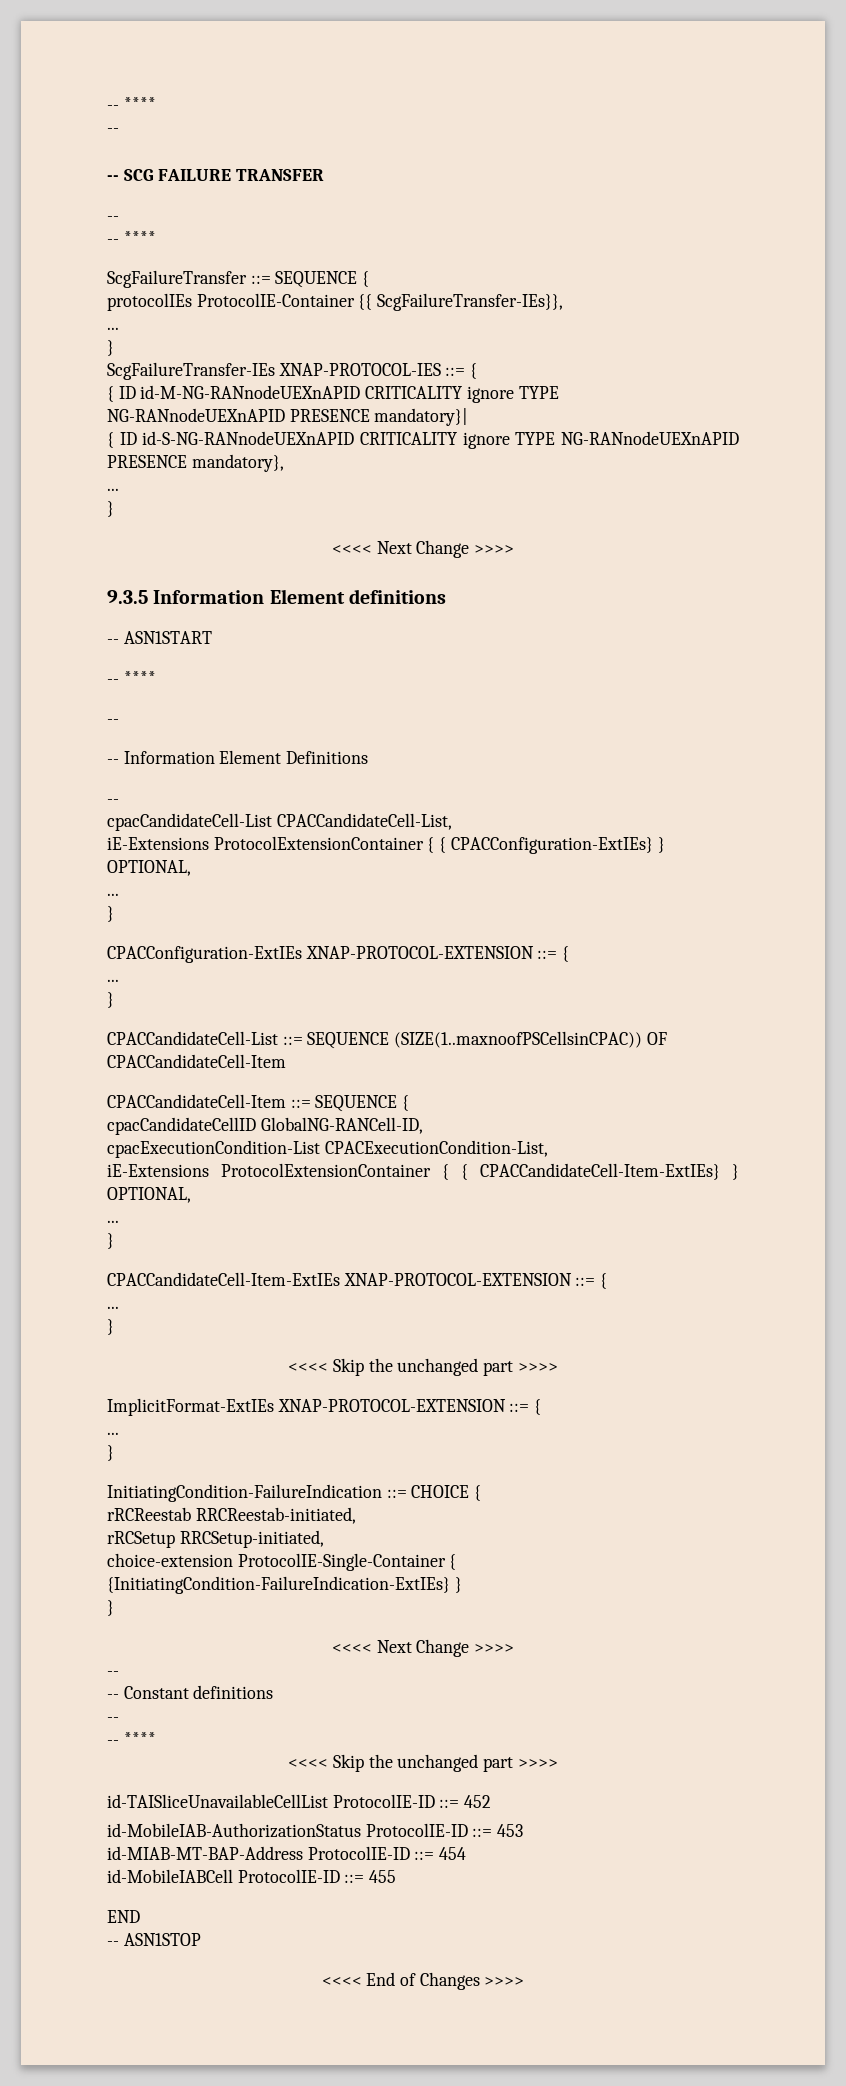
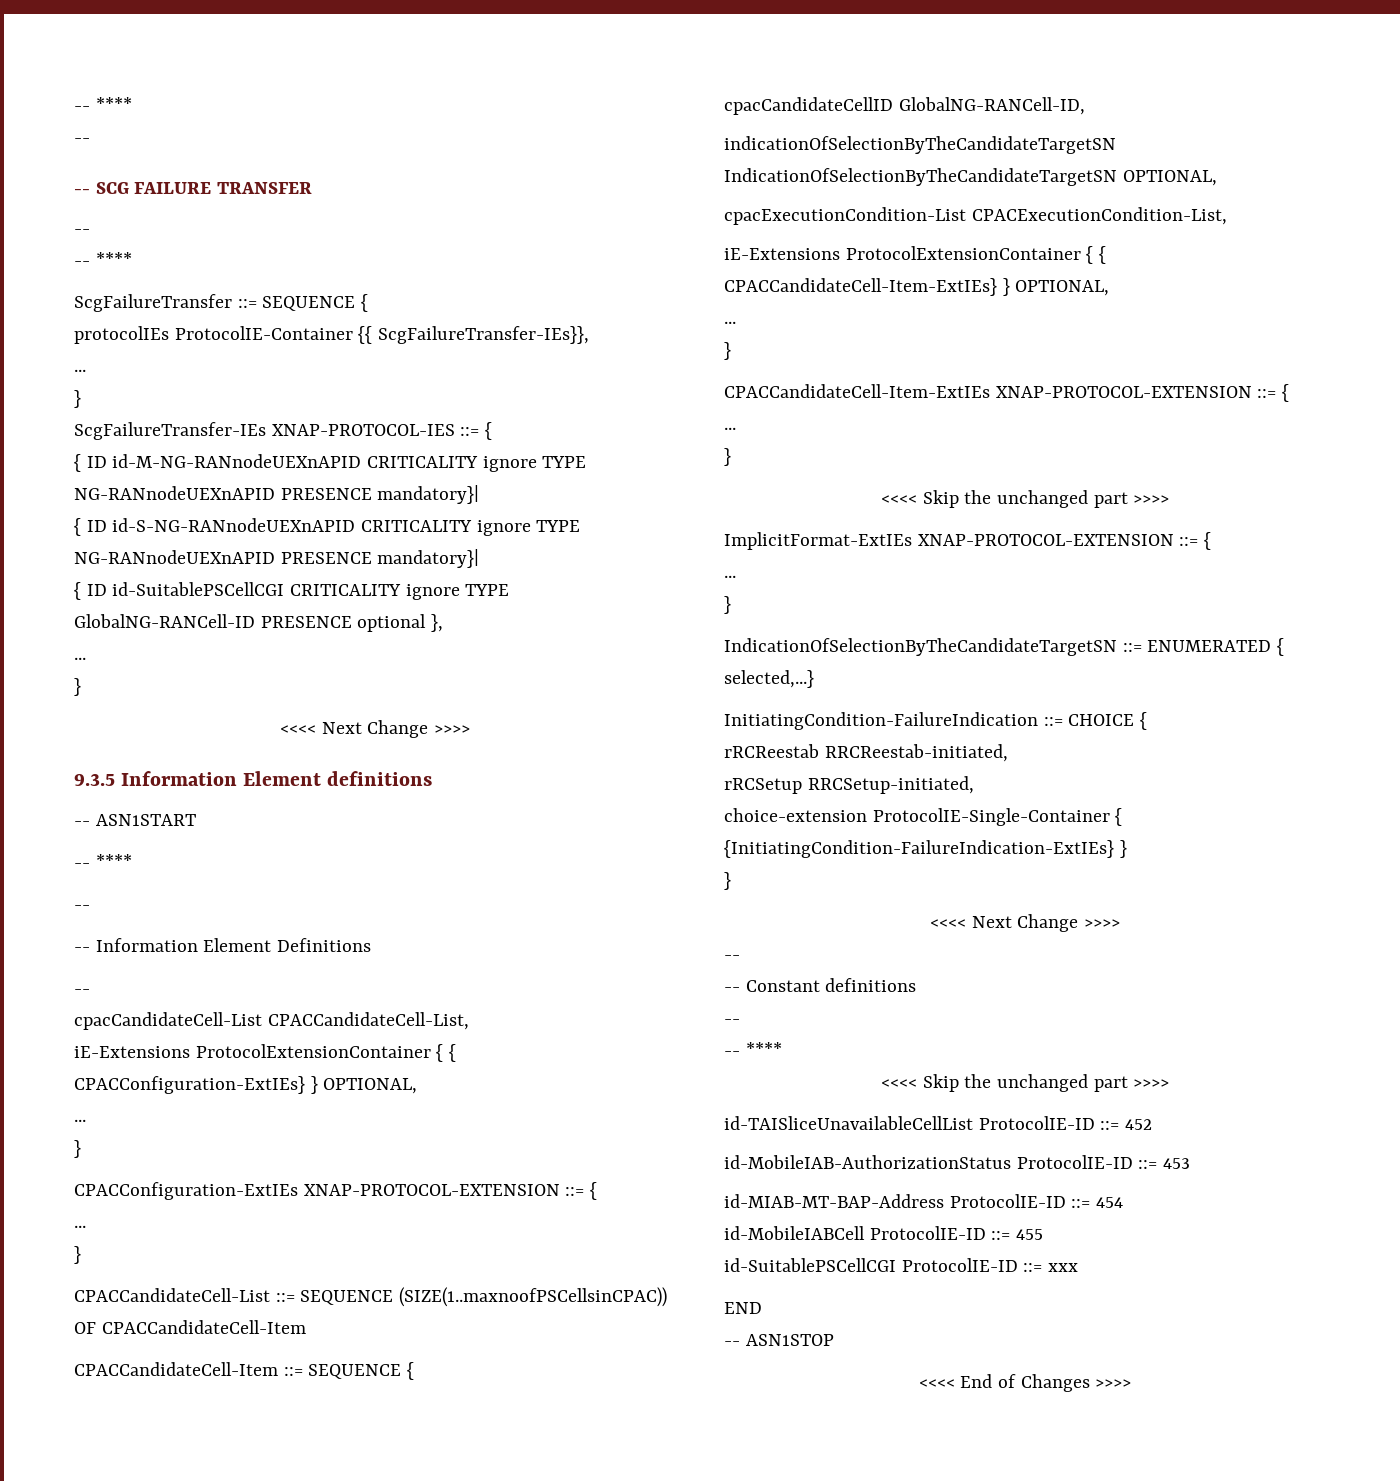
[191,454,284,472] mandatory}, -> [377,549,480,568] [74,582,510,600] [74,614,444,632] mandatory}| // { ID id-SuitablePSCellCGI CRITICALITY ignore TYPE GlobalNG-RANCell-ID PRESENCE optional },
(423, 1125) none -> [724,136,1116,154] [724,168,1217,186] // indicationOfSelectionByTheCandidateTargetSN IndicationOfSelectionByTheCandidateTargetSN OPTIONAL,
(114, 1453) none -> [724,638,1285,656] [724,670,814,688] // IndicationOfSelectionByTheCandidateTargetSN ::= ENUMERATED { selected,...}
(397, 1876) none -> [724,1258,1079,1272] // id-SuitablePSCellCGI ProtocolIE-ID ::= xxx

